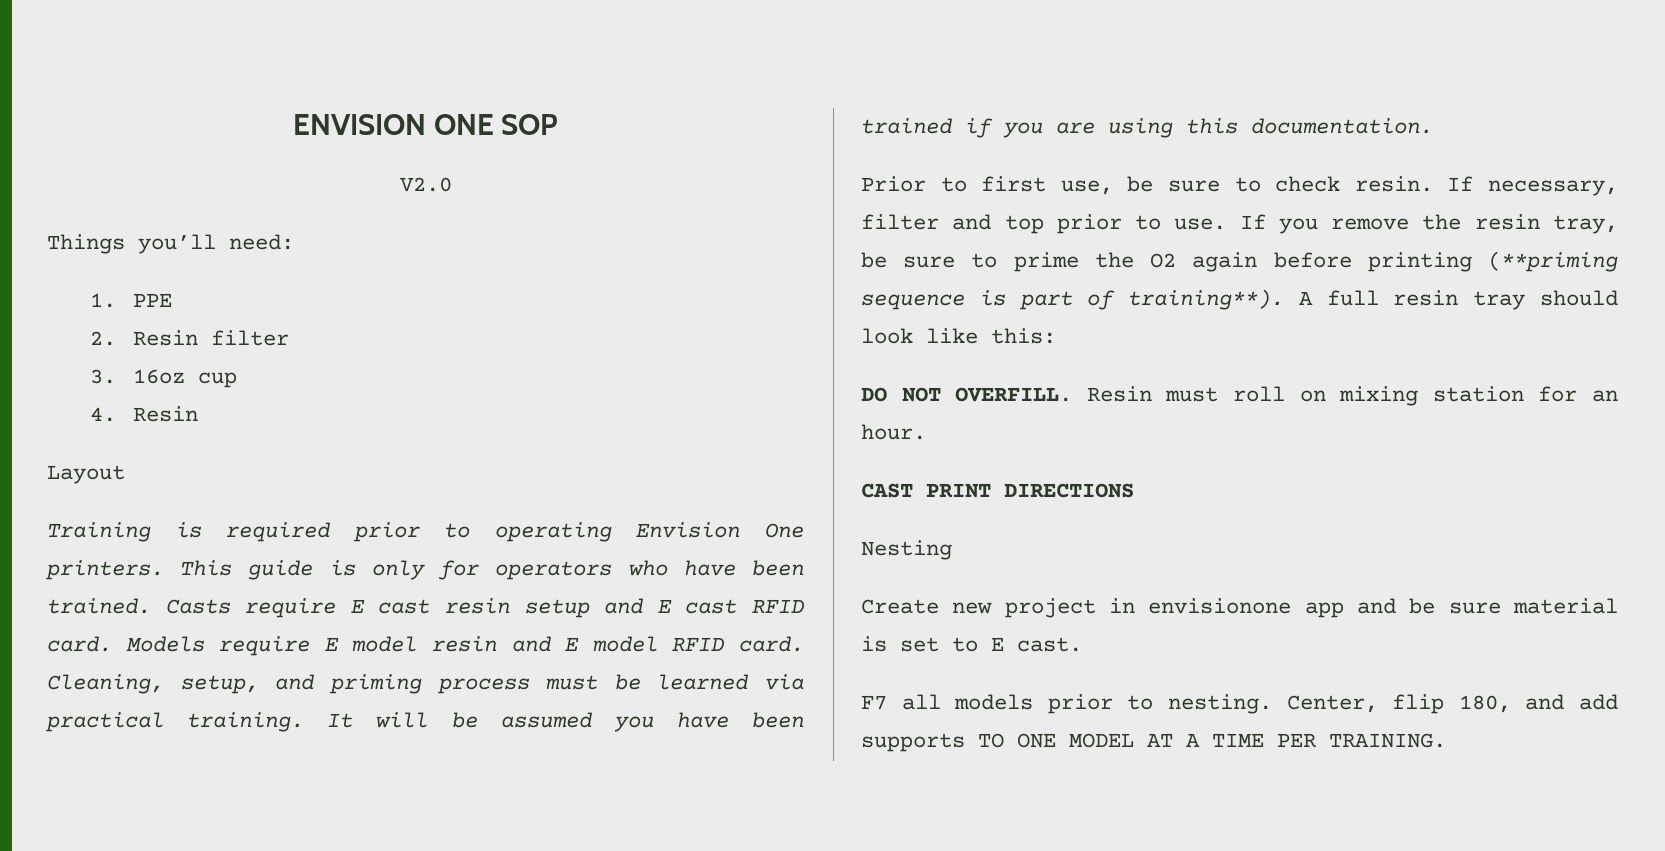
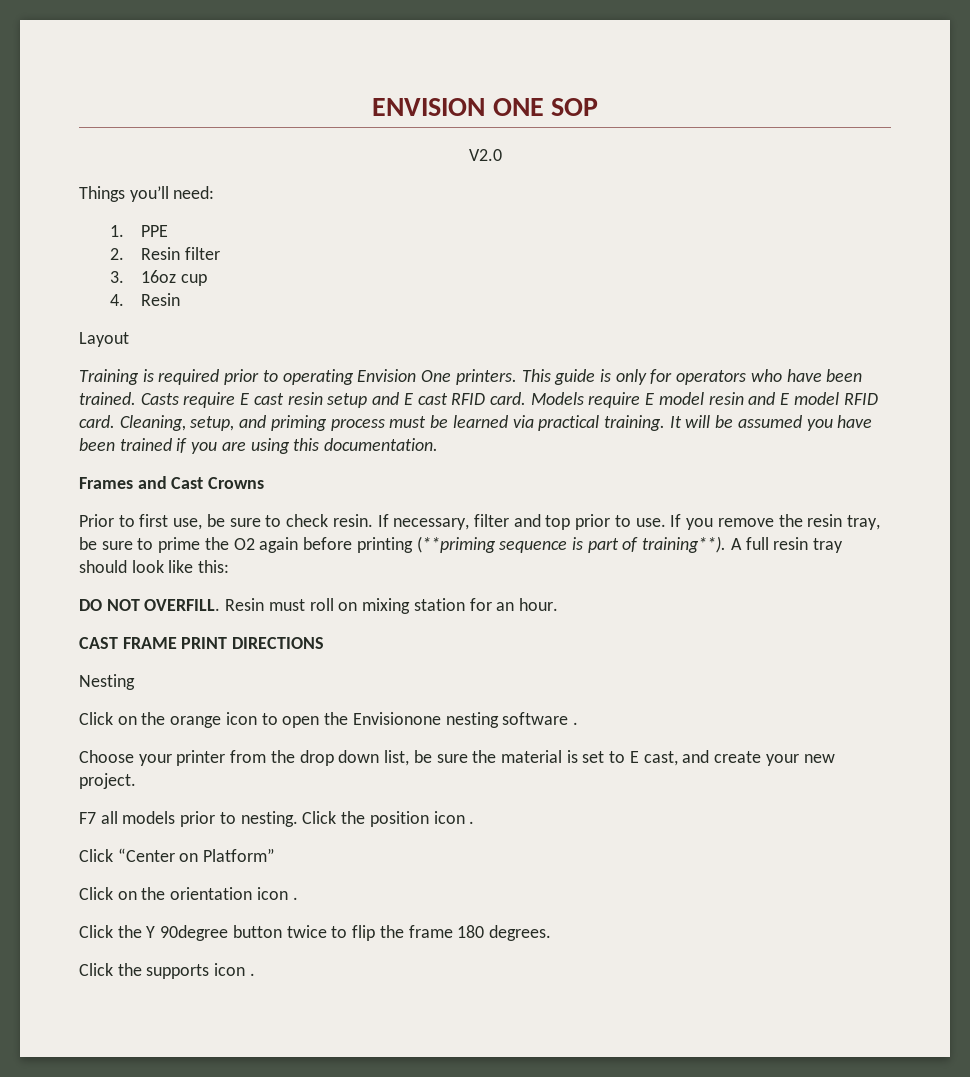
(1433, 126) none -> [79,476,265,489] // Frames and Cast Crowns
(913, 490) none -> [122,637,177,649] FRAME
[861,598,1501,618] Create new project in envisionone app and be sure -> [79,712,578,728] [79,750,497,766] Click on the orange icon to open the Envisionone nesting software . // Choose your printer from the drop down list, be sure the
[1017,637,1082,652] cast. -> [643,750,835,766] [79,773,136,789] cast, and create your new project.
[1286,694,1618,714] [861,733,1446,752] Center, flip 180, and add supports TO ONE MODEL AT A TIME PER TRAINING. -> [302,811,475,827] [79,848,276,862] [79,887,298,900] [79,925,551,941] [79,963,255,979] Click the position icon . // Click “Center on Platform” // Click on the orientation icon . // Click the Y 90degree button twice to flip the frame 180 degrees. // Click the supports icon .

